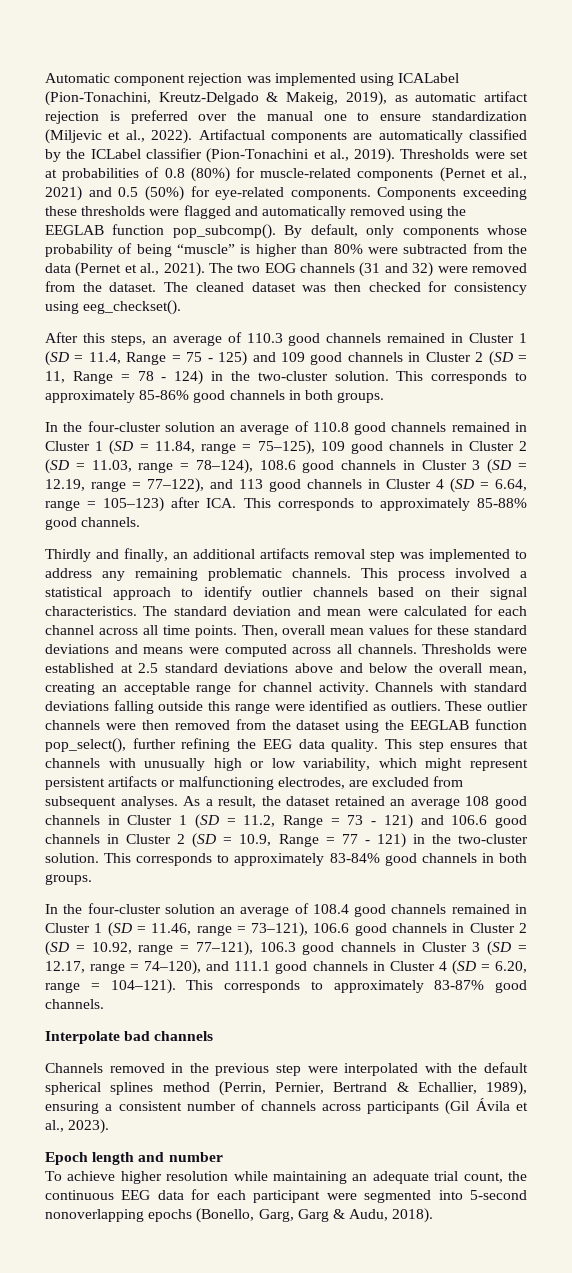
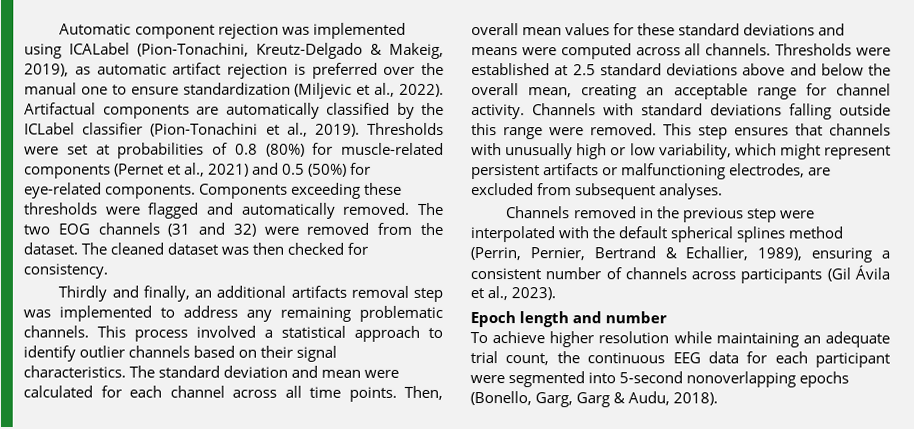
[350,206,467,219] [45,224,527,239] [45,243,527,257] [45,262,205,277] removed using the EEGLAB function pop_subcomp(). By default, only components whose probability of being “muscle” is higher than 80% were subtracted from the data (Pernet et al., 2021). -> [342,202,411,215] removed.
[453,282,527,295] [45,300,182,315] [45,332,527,346] [45,351,527,366] [45,370,527,385] [45,390,385,403] [45,421,527,435] [45,440,527,455] [45,459,527,474] [45,478,527,493] [45,497,527,512] [45,517,141,530] consistency using eeg_checkset(). // After this steps, an average of 110.3 good channels remained in Cluster 1 (SD = 11.4, Range = 75 - 125) and 109 good channels in Cluster 2 (SD = 11, Range = 78 - 124) in the two-cluster solution. This corresponds to approximately 85-86% good channels in both groups. // In the four-cluster solution an average of 110.8 good channels remained in Cluster 1 (SD = 11.84, range = 75–125), 109 good channels in Cluster 2 (SD = 11.03, range = 78–124), 108.6 good channels in Cluster 3 (SD = 12.19, range = 77–122), and 113 good channels in Cluster 4 (SD = 6.64, range = 105–123) after ICA. This corresponds to approximately 85-88% good channels. -> [23,263,108,279] consistency.
[309,700,528,711] [45,719,527,733] [45,738,379,753] identified as outliers. These outlier channels were then removed from the dataset using the EEGLAB function pop_select(), further refining the EEG data quality. -> [590,123,657,136] removed.
[183,796,527,809] [45,814,527,829] [45,833,528,848] [45,853,527,866] [45,874,92,885] [45,903,527,917] [45,922,527,937] [45,941,527,956] [45,960,528,975] [45,979,527,994] [45,999,104,1009] [45,1031,214,1044] As a result, the dataset retained an average 108 good channels in Cluster 1 (SD = 11.2, Range = 73 - 121) and 106.6 good channels in Cluster 2 (SD = 10.9, Range = 77 - 121) in the two-cluster solution. This corresponds to approximately 83-84% good channels in both groups. // In the four-cluster solution an average of 108.4 good channels remained in Cluster 1 (SD = 11.46, range = 73–121), 106.6 good channels in Cluster 2 (SD = 10.92, range = 77–121), 106.3 good channels in Cluster 3 (SD = 12.17, range = 74–120), and 111.1 good channels in Cluster 4 (SD = 6.20, range = 104–121). This corresponds to approximately 83-87% good channels. // Interpolate bad channels -> (724, 191) none

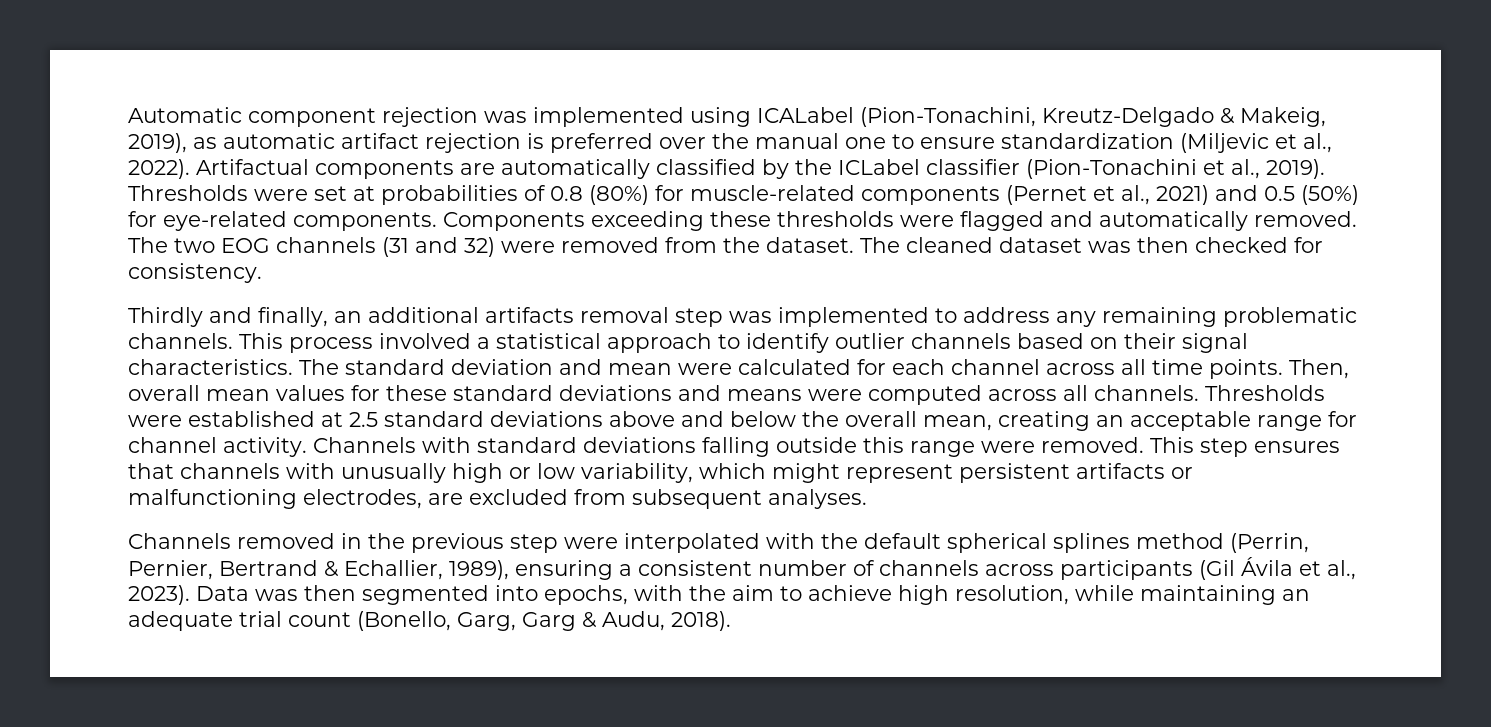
[470,311,668,328] [470,331,670,348] // Epoch length and number // To achieve higher resolution -> [196,585,1069,605] Data was then segmented into epochs, with the aim to achieve high resolution,
[505,351,890,368] [470,371,850,388] count, the continuous EEG data for each participant were segmented into 5-second nonoverlapping epochs -> [288,612,351,627] count

